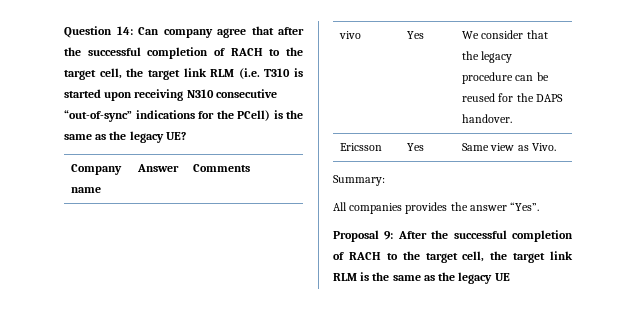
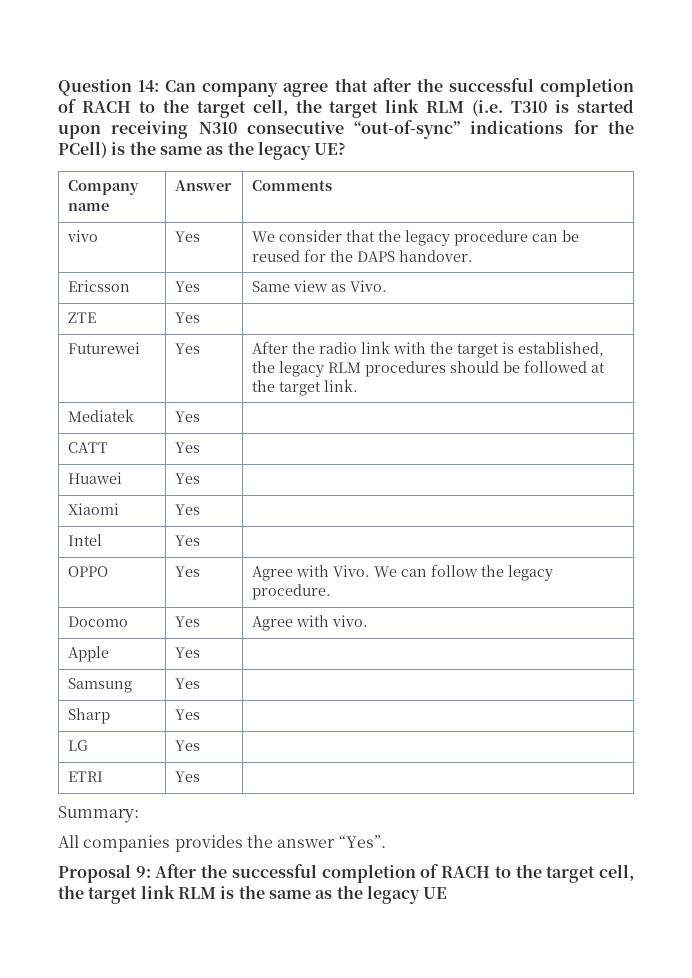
(556, 147) none -> [68,312,97,323] [175,312,201,323] [68,342,141,354] [175,343,201,354] [252,341,605,358] [252,360,606,377] [252,379,359,396] [68,409,135,422] [175,411,201,422] [68,442,109,453] [175,442,201,453] [68,472,123,484] [175,473,201,484] [68,503,120,515] [175,504,201,515] [68,534,103,546] [175,535,201,546] [68,566,109,577] [175,566,201,577] [252,564,554,581] [252,584,332,600] [68,616,129,627] [175,616,201,627] [252,615,369,631] [68,646,110,662] [175,647,201,658] [68,678,133,693] [175,678,201,689] [68,708,111,724] [175,709,201,720] [68,740,89,751] [175,740,201,751] [68,771,104,782] [175,771,201,782] // ZTE | Yes | // Futurewei | Yes | After the radio link with the target is established, the legacy RLM procedures should be followed at the target link. // Mediatek | Yes | // CATT | Yes | // Huawei | Yes | // Xiaomi | Yes | // Intel | Yes | // OPPO | Yes | Agree with Vivo. We can follow the legacy procedure. // Docomo | Yes | Agree with vivo. // Apple | Yes | // Samsung | Yes | // Sharp | Yes | // LG | Yes | // ETRI | Yes |

